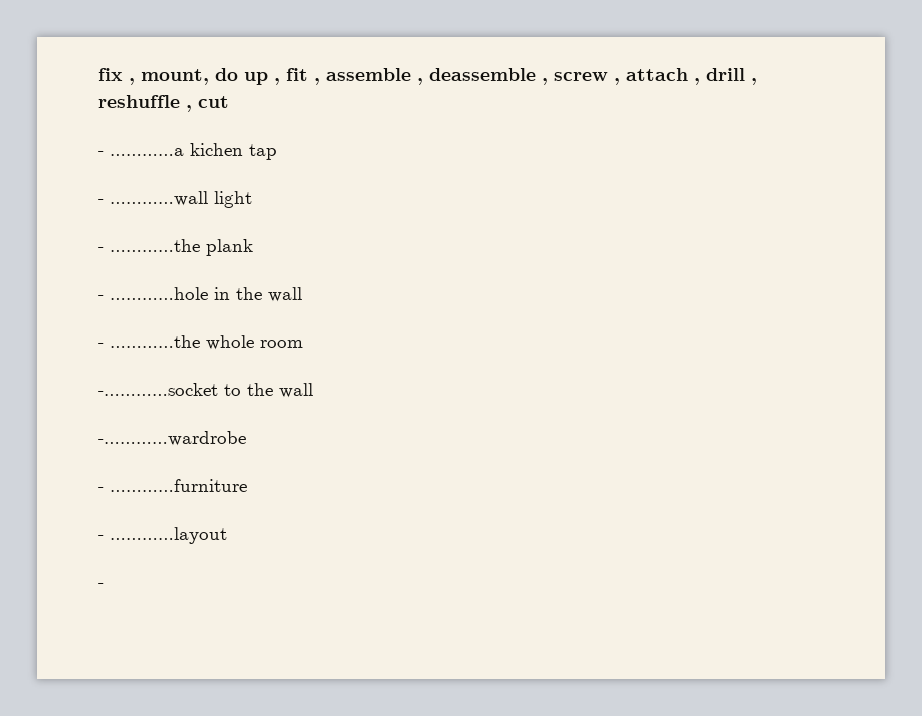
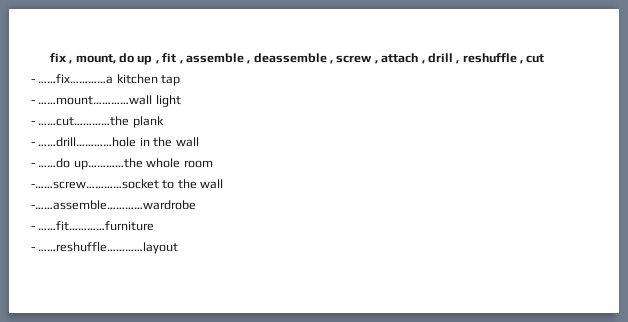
[110,143,243,156] …………a kichen -> [38,74,158,84] ……fix…………a kitchen
[110,191,208,206] …………wall -> [38,95,153,105] ……mount…………wall
[110,239,200,252] …………the -> [38,116,130,126] ……cut…………the
[110,287,208,300] …………hole -> [38,137,137,147] ……drill…………hole
[110,335,200,348] …………the -> [38,158,143,170] ……do up…………the
[98,383,218,396] -…………socket -> [31,179,159,189] -……screw…………socket
[98,431,246,446] [98,479,247,492] [98,527,227,544] [98,583,104,588] -…………wardrobe // - …………furniture // - …………layout // - -> [31,200,196,210] [31,221,155,231] [31,242,179,254] -……assemble…………wardrobe // - ……fit…………furniture // - ……reshuffle…………layout

